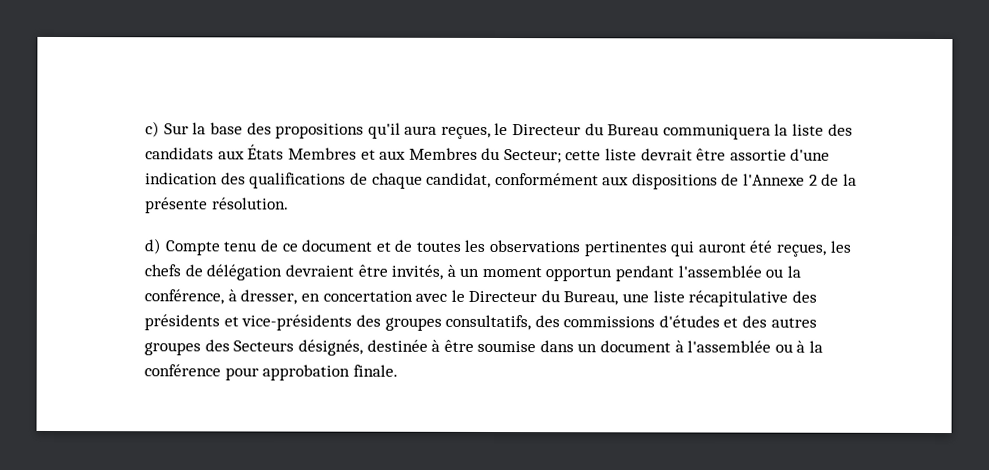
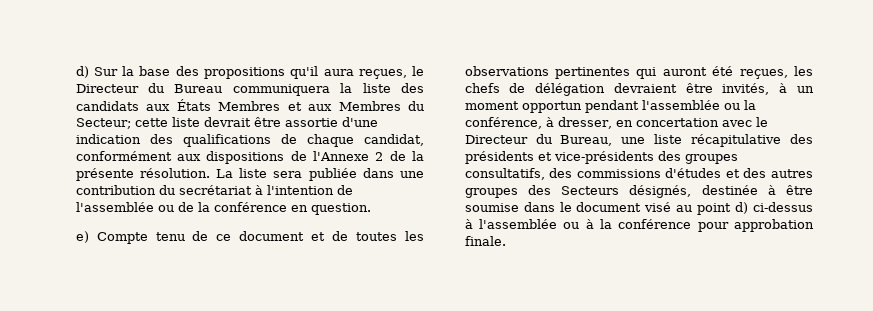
[145,121,161,138] c) -> [75,66,89,78] d)
[144,238,162,255] // d) -> [216,168,424,181] [75,185,353,195] [75,202,371,215] [75,231,89,243] La liste sera publiée dans une contribution du secrétariat à l'intention de l'assemblée ou de la conférence en question. // e)
[577,340,672,353] un document -> [559,202,813,215] le document visé au point d) ci-dessus

